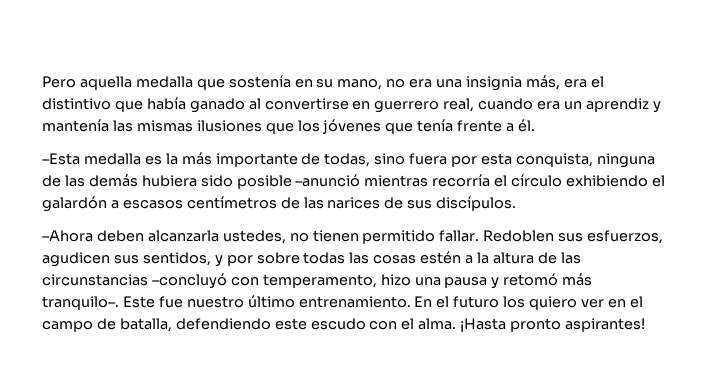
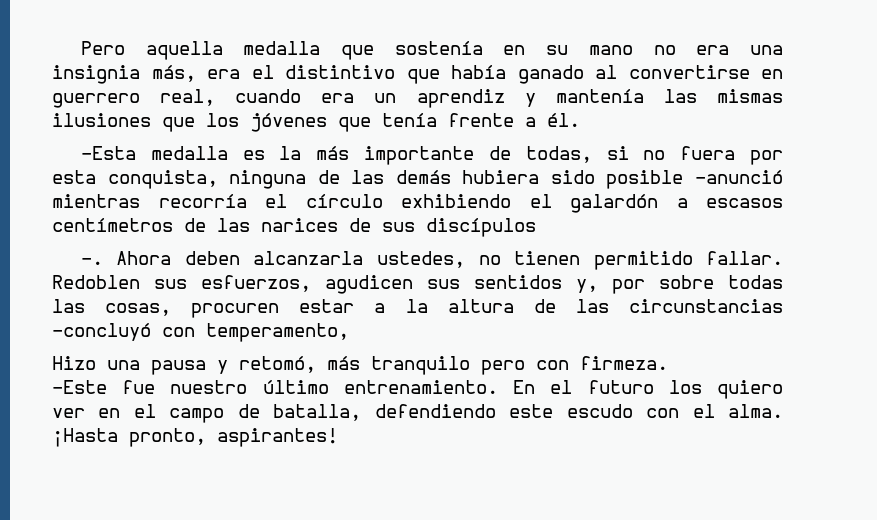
[337,79,383,90] mano, -> [588,45,633,55] mano
[374,153,406,165] sino -> [606,146,666,160] si no
[436,196,517,211] [42,230,93,242] discípulos. // –Ahora -> [426,218,536,237] [80,251,172,265] discípulos // –. Ahora
[142,252,223,267] sentidos, y -> [474,275,598,293] sentidos y,
[373,251,462,264] cosas estén -> [105,299,355,318] cosas, procuren estar
[380,274,411,286] hizo -> [52,356,96,370] // Hizo
[503,273,593,286] [42,296,155,310] retomó más tranquilo–. Este -> [239,356,668,375] [52,380,107,394] retomó, más tranquilo pero con firmeza. // –Este
[510,318,562,332] pronto -> [129,428,206,447] pronto,

